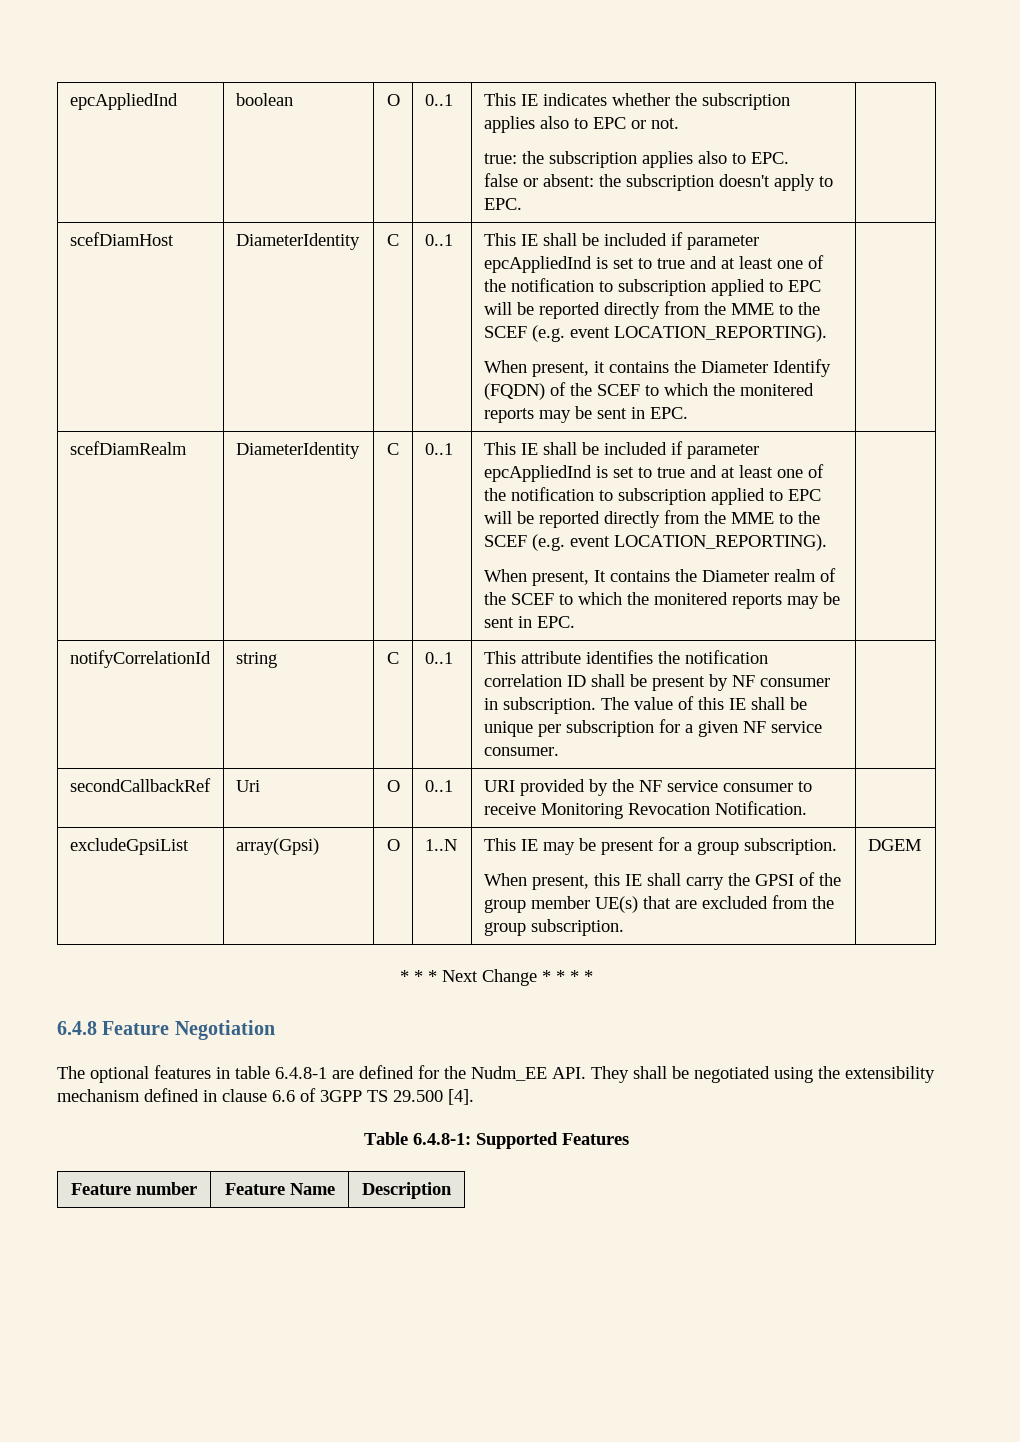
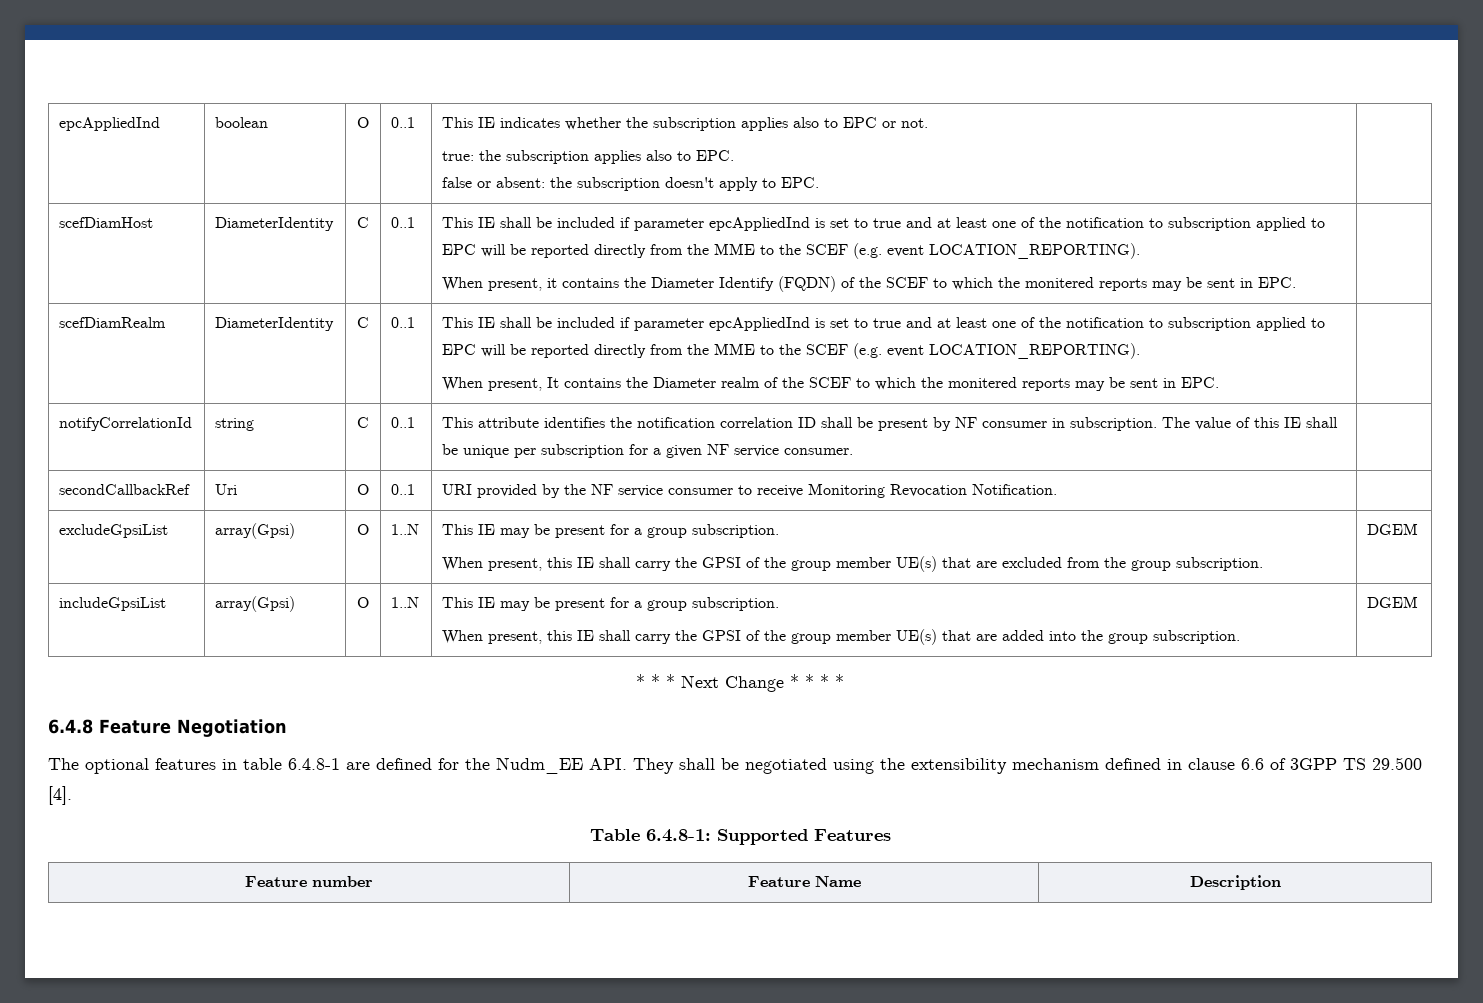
(921, 845) none -> [59,597,167,611] [215,596,296,612] [357,597,369,608] [391,597,420,608] [442,597,780,611] [442,629,1241,645] [1367,596,1419,608] // includeGpsiList | array(Gpsi) | O | 1..N | This IE may be present for a group subscription. // When present, this IE shall carry the GPSI of the group member UE(s) that are added into the group subscription. | DGEM

